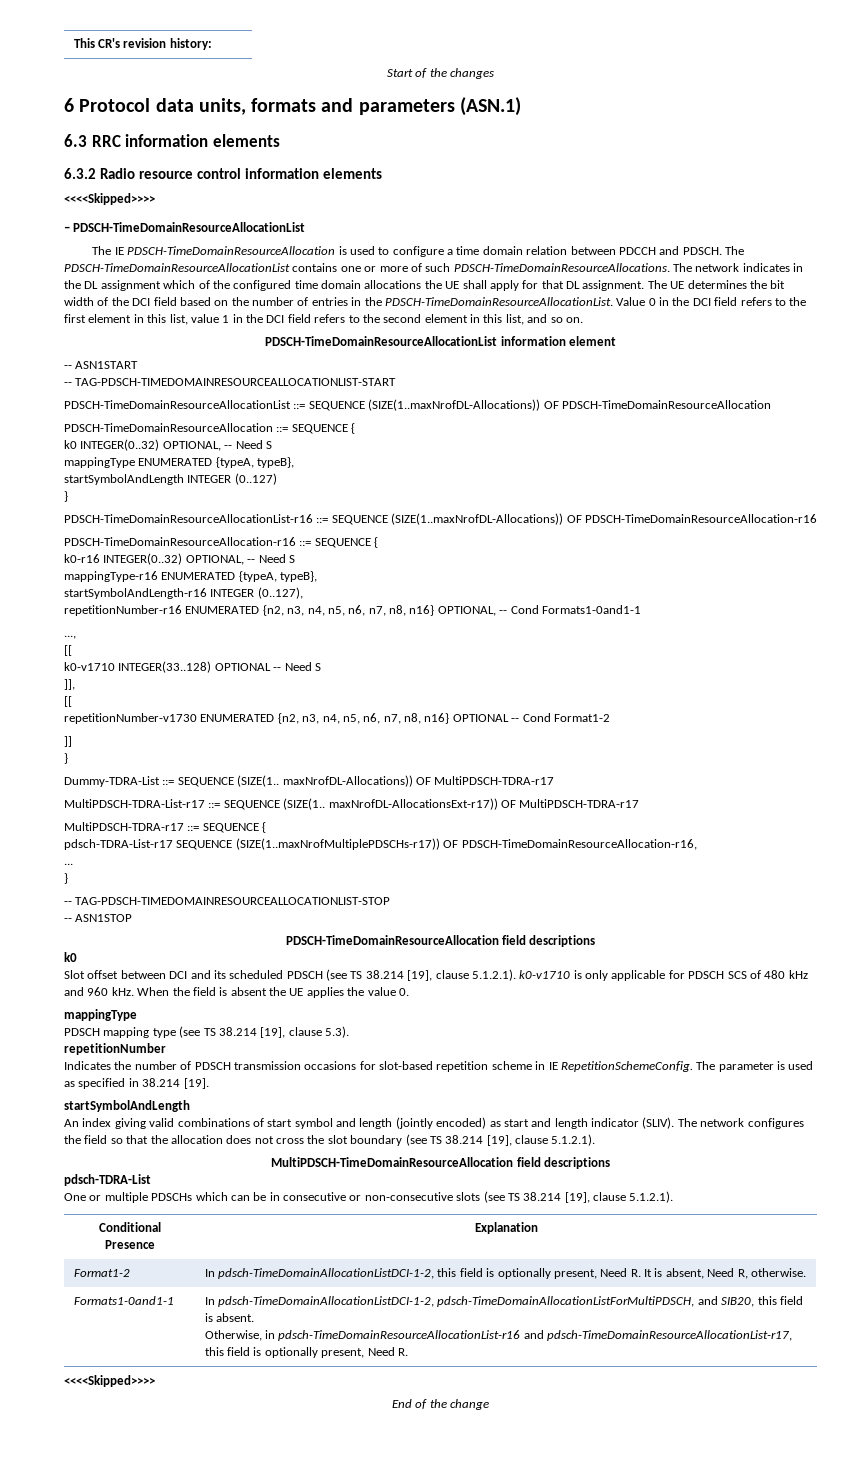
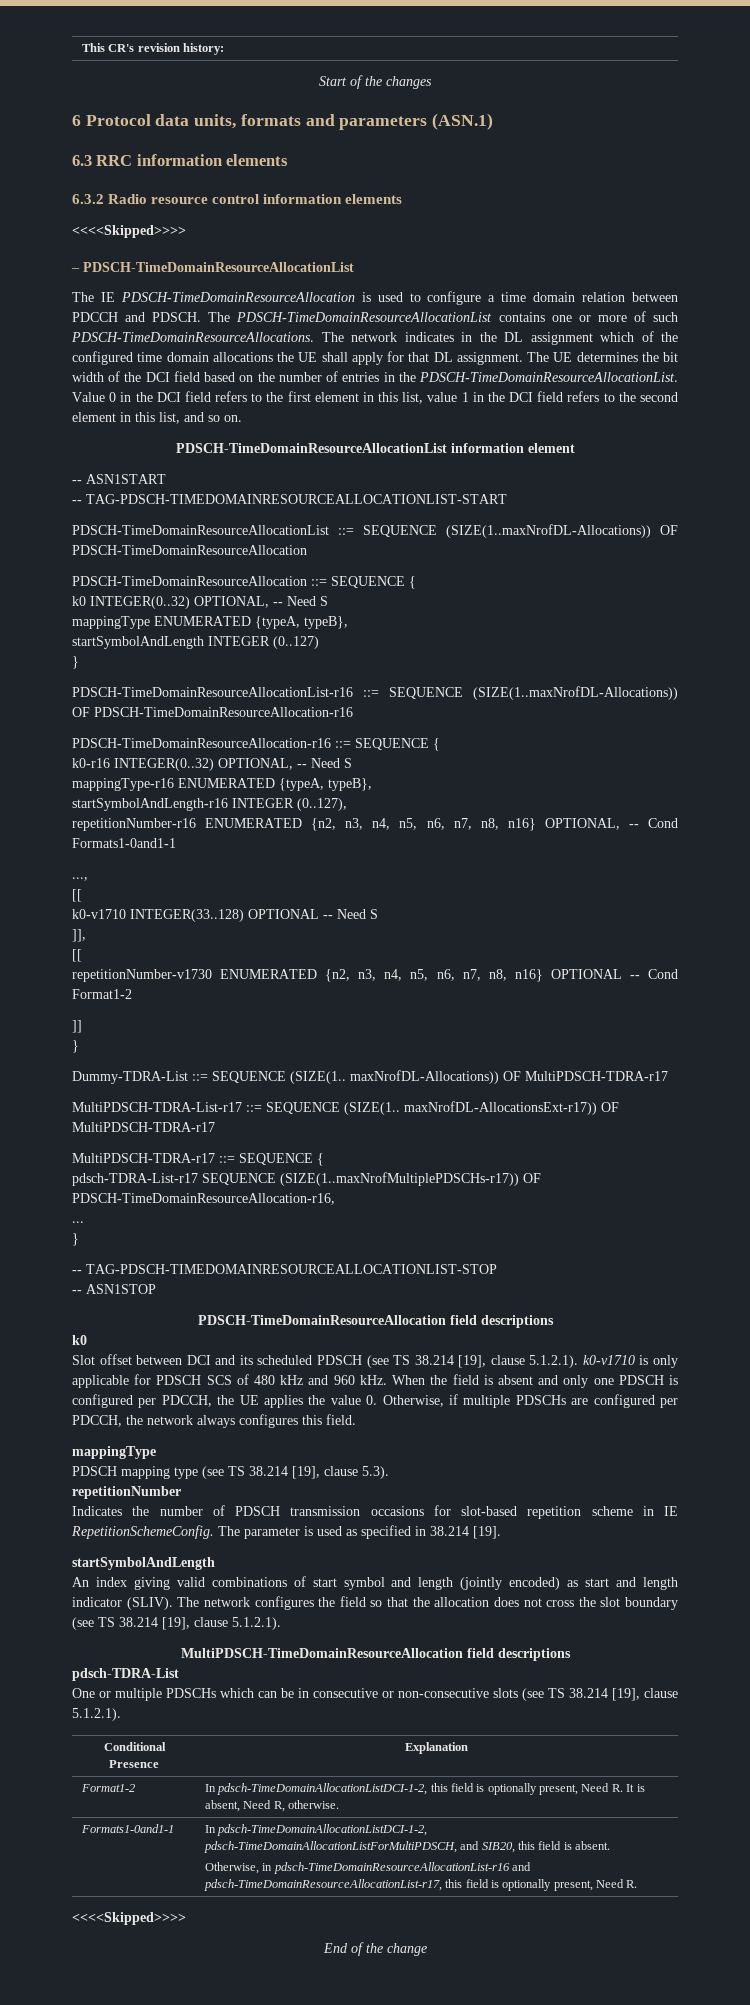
(267, 991) none -> [538,1375,679,1388] [72,1394,212,1408] and only one PDSCH is configured per PDCCH,
(409, 992) none -> [382,1394,678,1408] [72,1414,356,1428] Otherwise, if multiple PDSCHs are configured per PDCCH, the network always configures this field.

